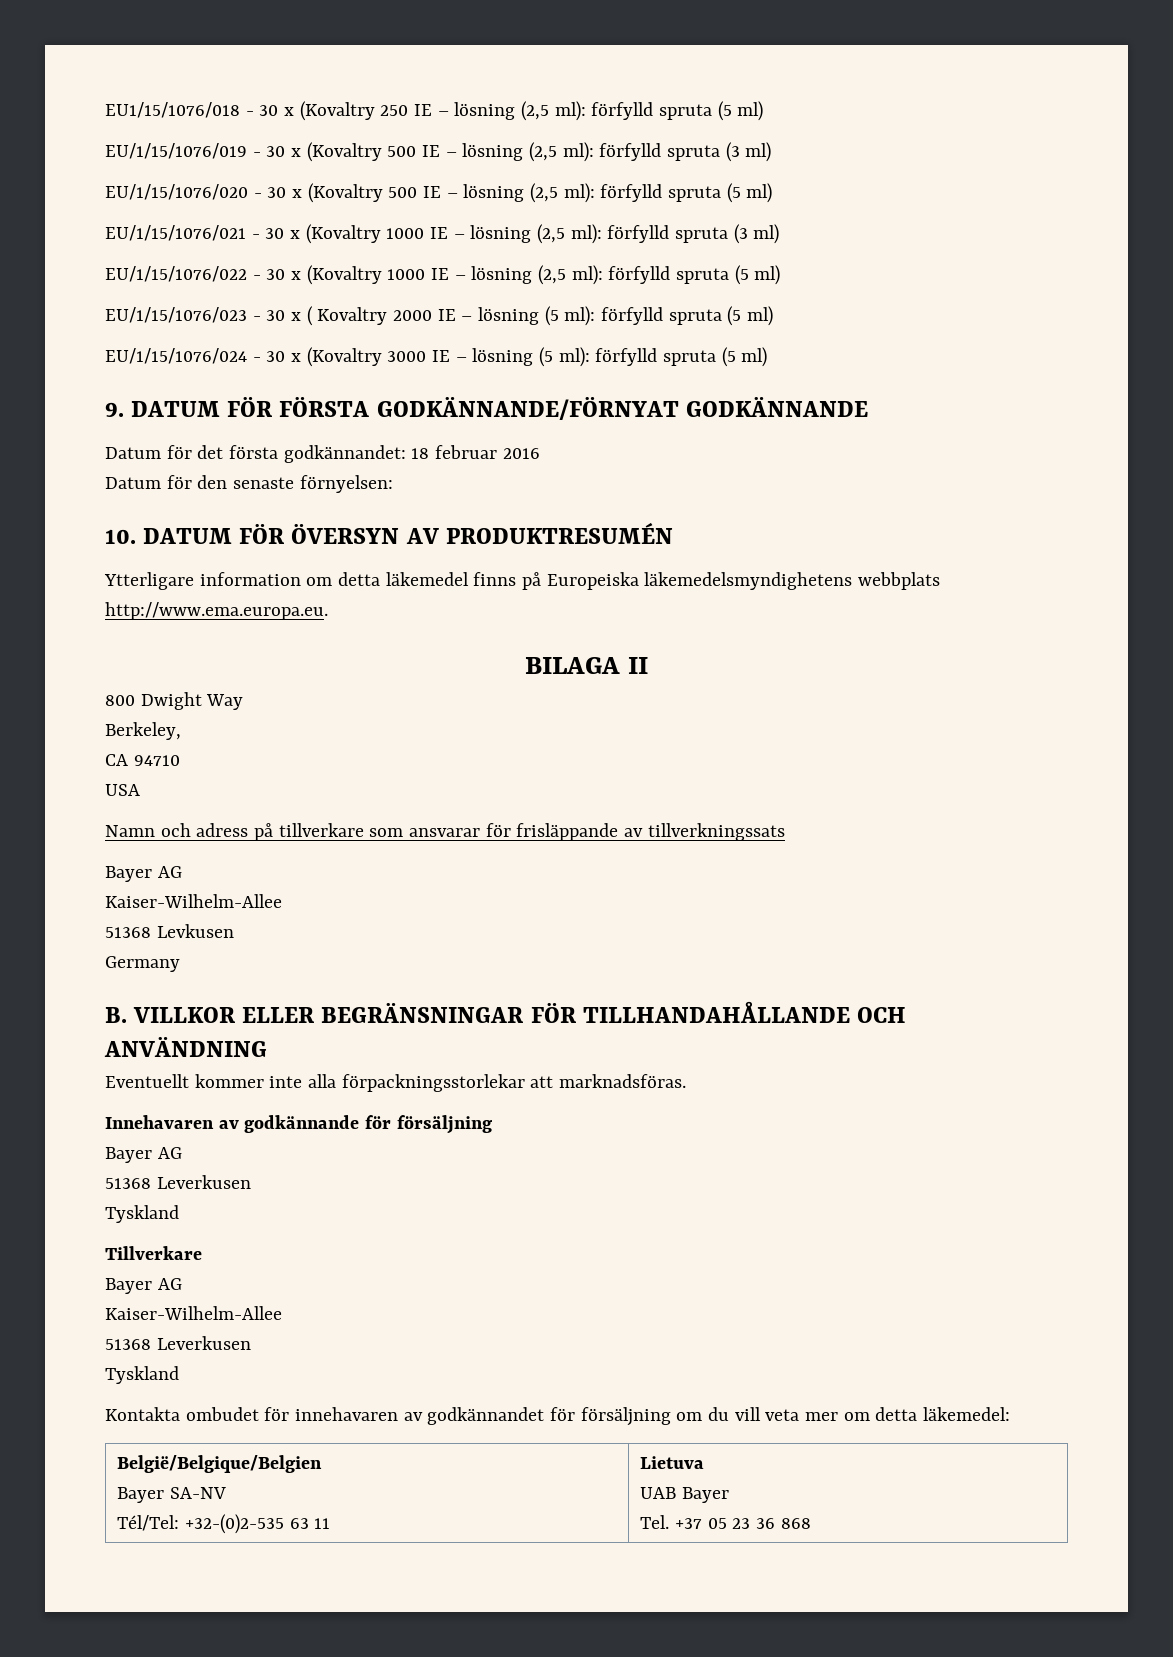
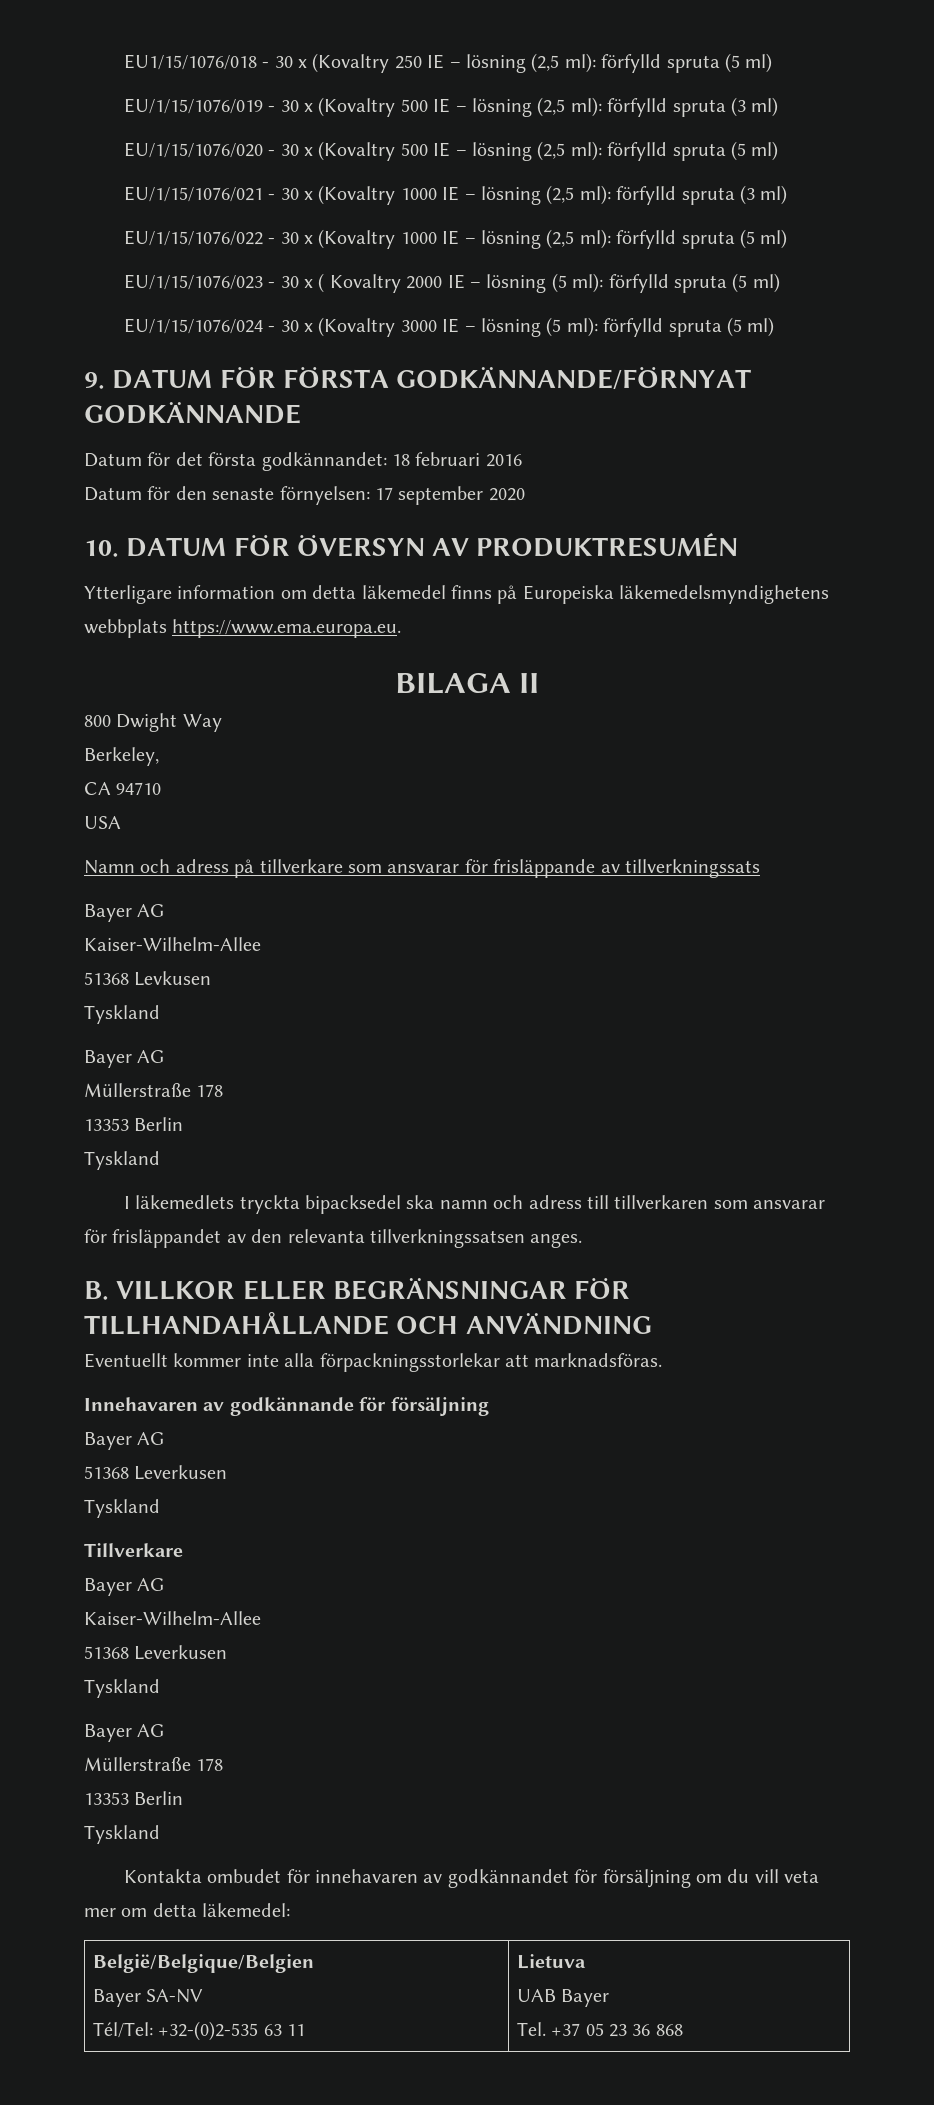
[435,445,498,459] februar -> [415,452,481,466] februari
(393, 484) none -> [375,486,525,505] 17 september 2020
[105,602,328,620] http://www.ema.europa.eu. -> [172,619,402,638] https://www.ema.europa.eu.
[105,956,180,972] Germany -> [84,1005,160,1024] [84,1050,165,1068] [84,1083,224,1098] [84,1117,184,1131] [84,1151,160,1170] [123,1195,826,1214] [84,1229,583,1248] Tyskland // Bayer AG // Müllerstraße 178 // 13353 Berlin // Tyskland // I läkemedlets tryckta bipacksedel ska namn och adress till tillverkaren som ansvarar för frisläppandet av den relevanta tillverkningssatsen anges.
(179, 1375) none -> [84,1724,165,1742] [84,1757,224,1772] [84,1791,184,1805] [84,1825,160,1844] // Bayer AG // Müllerstraße 178 // 13353 Berlin // Tyskland

